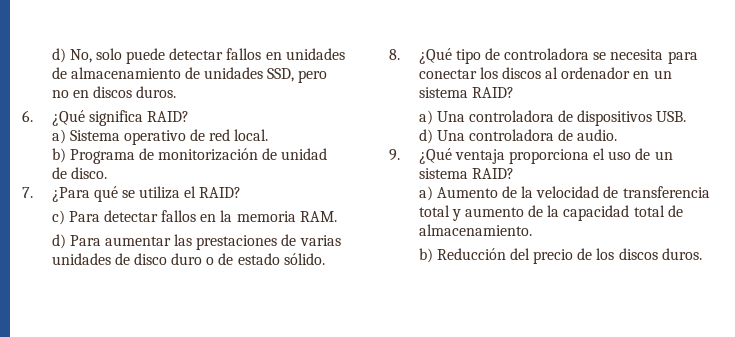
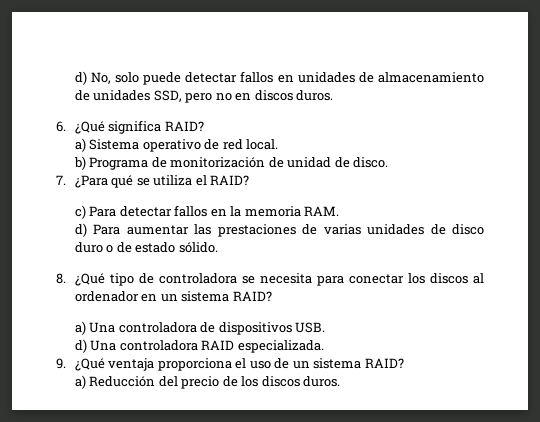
[558,129,618,141] de audio. -> [201,340,324,353] RAID especializada.
[436,186,710,198] [418,205,683,221] [418,224,532,236] [418,248,433,263] Aumento de la velocidad de transferencia total y aumento de la capacidad total de almacenamiento. // b) -> (86, 382) none

